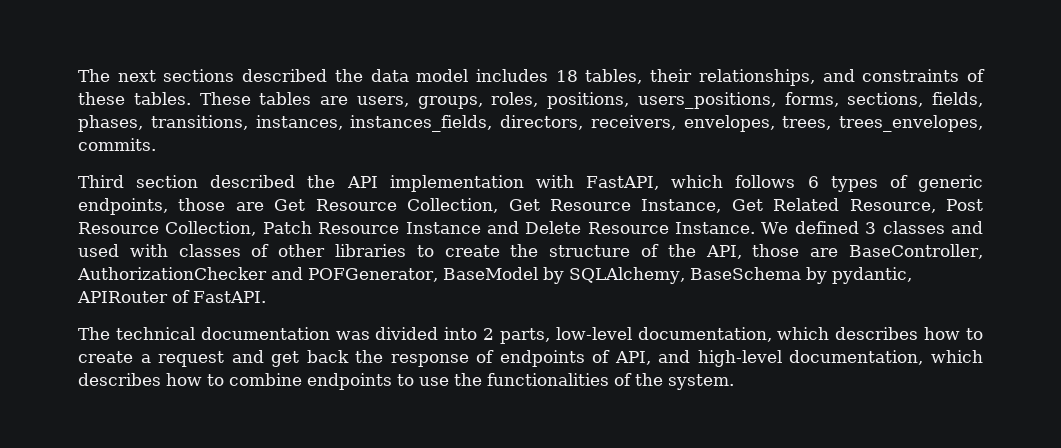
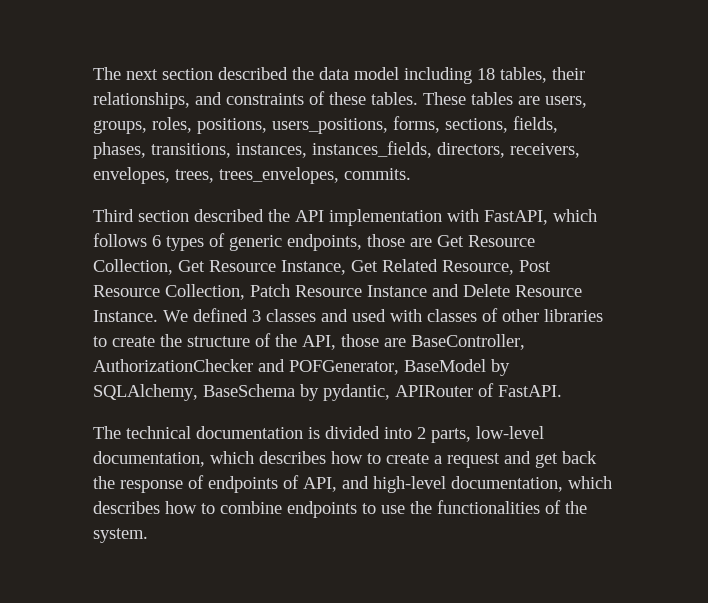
[163,69,235,82] sections -> [162,68,213,80] section
[476,69,548,82] includes -> [404,67,472,84] including
[335,331,370,340] was -> [308,427,320,439] is

